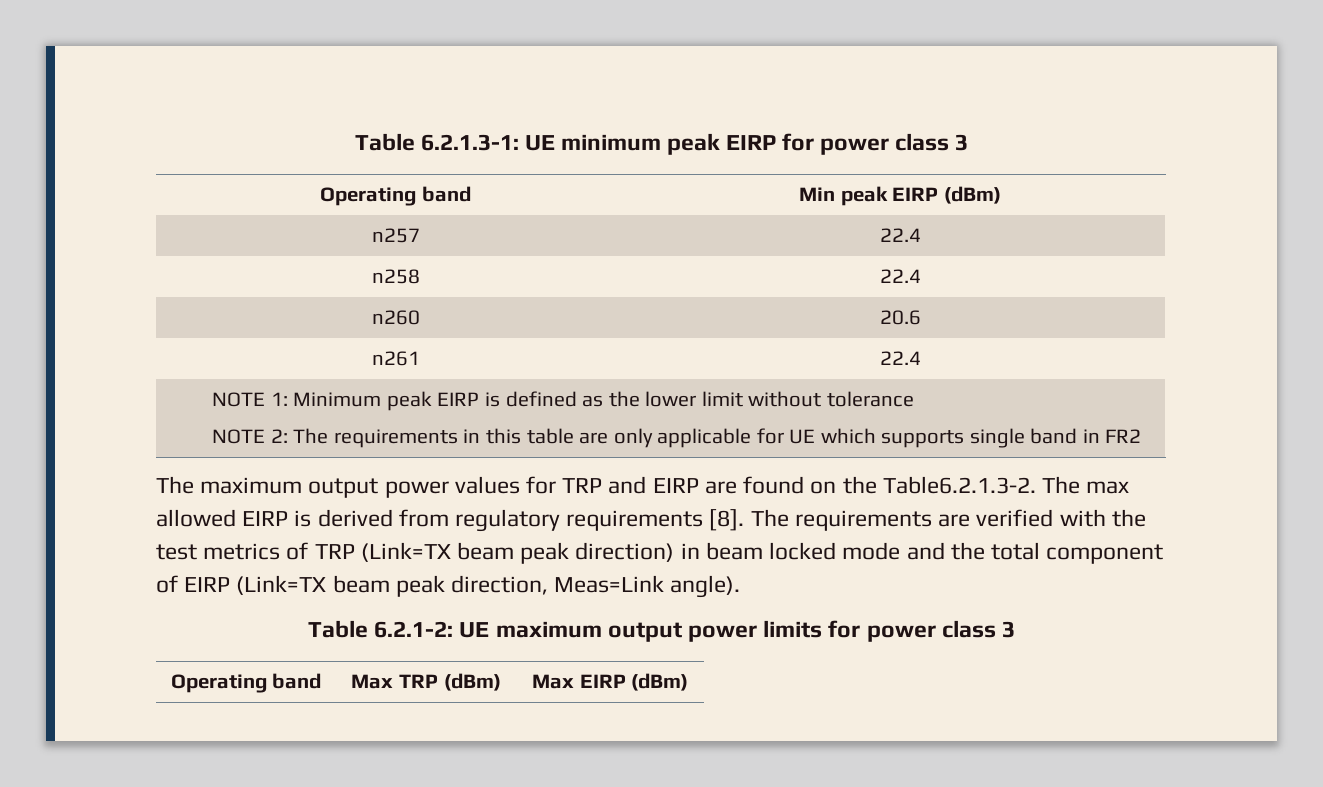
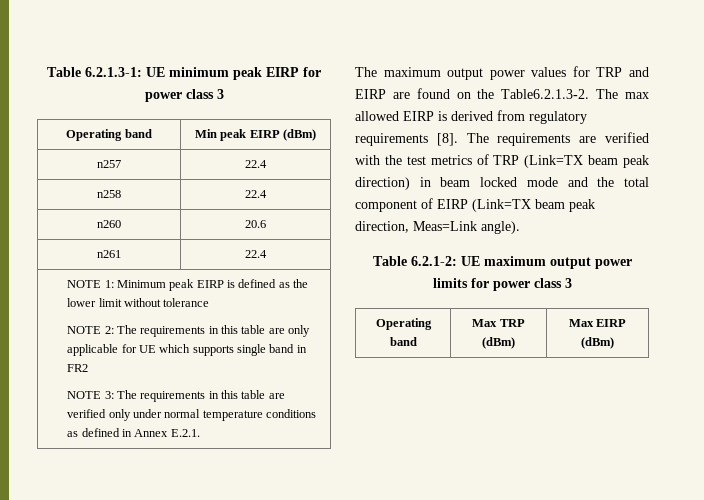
(1142, 436) none -> [67,390,285,402] [67,409,317,421] [67,428,200,437] // NOTE 3: The requirements in this table are verified only under normal temperature conditions as defined in Annex E.2.1.

